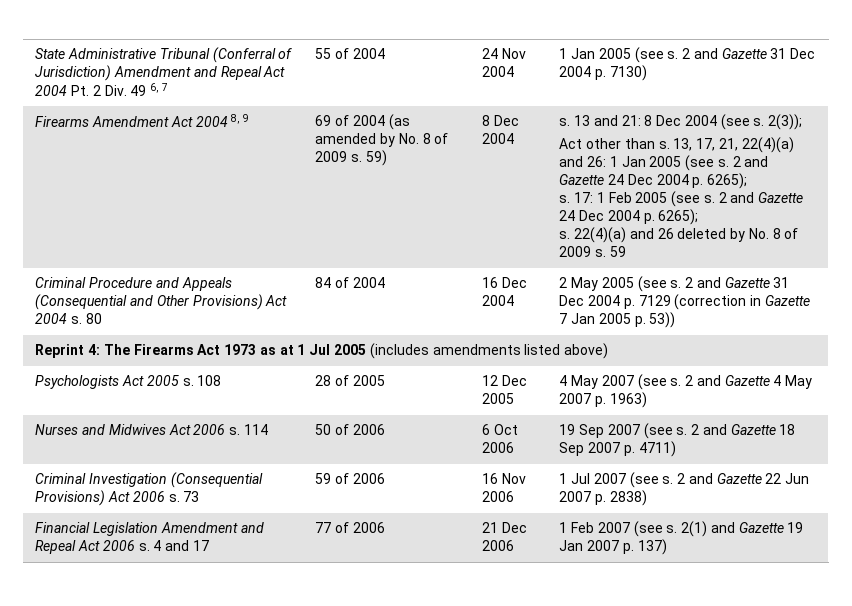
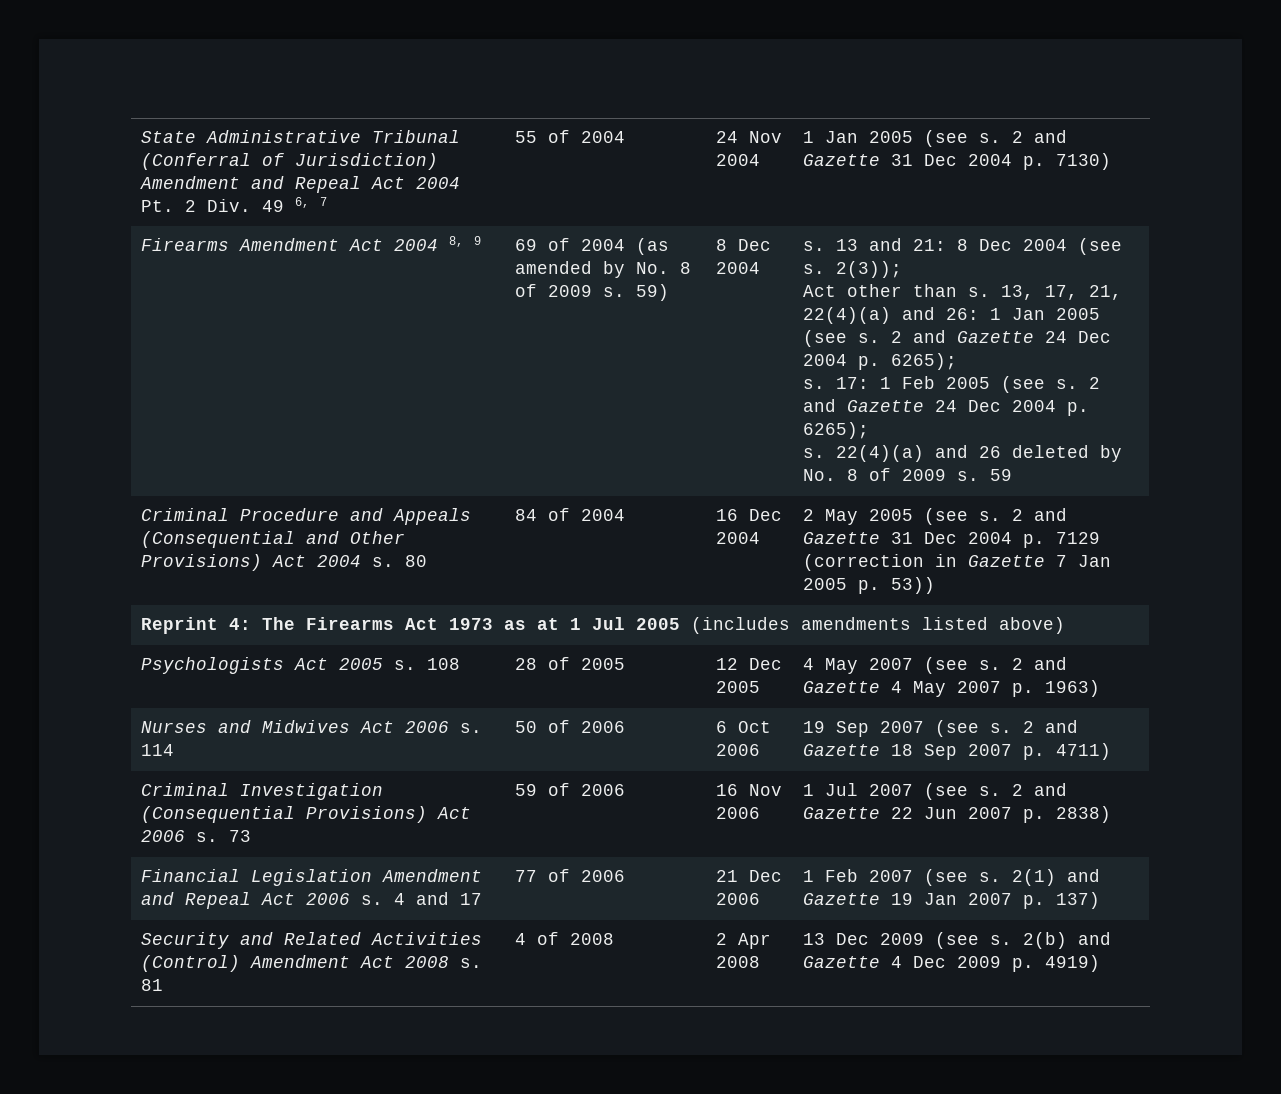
(667, 547) none -> [141,932,483,949] [141,955,483,972] [141,979,164,991] [515,932,615,945] [716,933,772,949] [716,956,761,968] [803,932,1112,949] [803,955,1101,972] // Security and Related Activities (Control) Amendment Act 2008 s. 81 | 4 of 2008 | 2 Apr 2008 | 13 Dec 2009 (see s. 2(b) and Gazette 4 Dec 2009 p. 4919)

